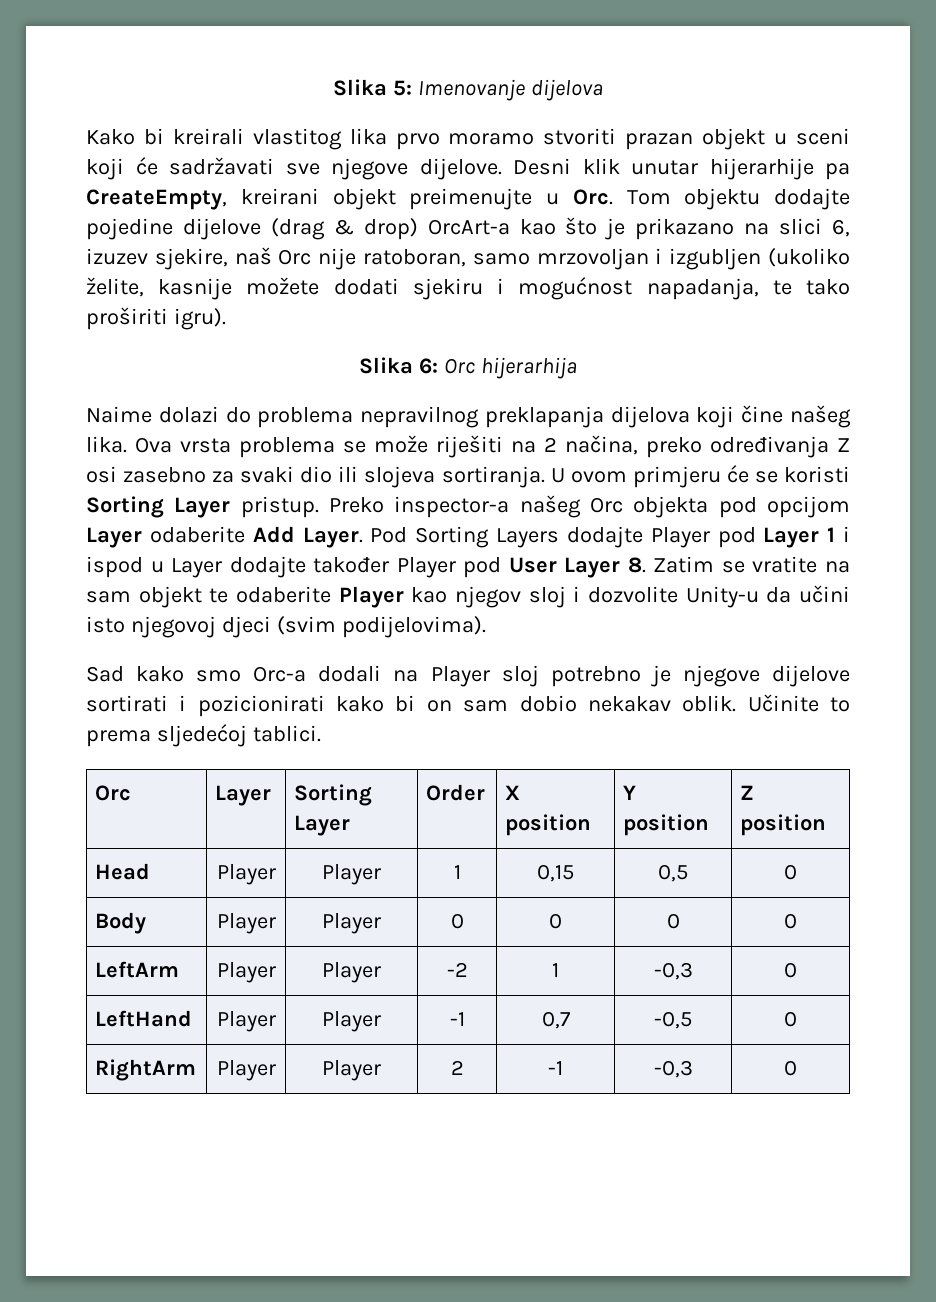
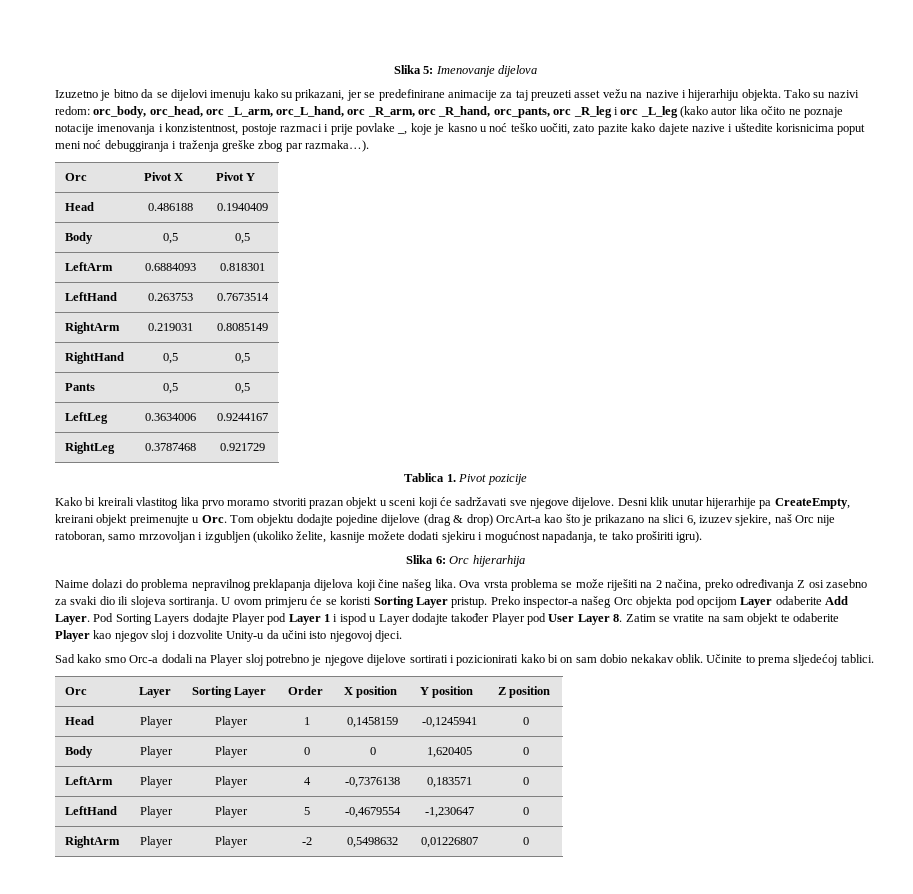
(603, 90) none -> [55,89,859,101] [55,106,843,118] [55,123,866,135] [55,140,369,152] [64,173,87,181] [143,172,184,181] [215,172,256,181] [64,202,94,211] [148,203,193,211] [217,203,268,211] [64,232,93,244] [163,233,178,244] [235,233,250,244] [64,262,113,271] [145,263,196,271] [220,263,265,271] [64,292,117,301] [148,293,193,301] [217,293,269,301] [64,322,120,334] [148,323,193,331] [217,323,268,331] [64,352,124,364] [163,353,178,364] [235,353,250,364] [64,383,95,391] [163,383,178,394] [235,383,250,394] [64,412,108,424] [145,413,196,421] [217,413,268,421] [64,442,115,454] [145,443,196,451] [220,443,265,451] [404,473,527,485] // Izuzetno je bitno da se dijelovi imenuju kako su prikazani, jer se predefinirane animacije za taj preuzeti asset vežu na nazive i hijerarhiju objekta. Tako su nazivi redom: orc_body, orc_head, orc _L_arm, orc_L_hand, orc _R_arm, orc _R_hand, orc_pants, orc _R_leg i orc _L_leg (kako autor lika očito ne poznaje notacije imenovanja i konzistentnost, postoje razmaci i prije povlake _, koje je kasno u noć teško uočiti, zato pazite kako dajete nazive i uštedite korisnicima poput meni noć debuggiranja i traženja greške zbog par razmaka…). // Orc | Pivot X | Pivot Y // Head | 0.486188 | 0.1940409 // Body | 0,5 | 0,5 // LeftArm | 0.6884093 | 0.818301 // LeftHand | 0.263753 | 0.7673514 // RightArm | 0.219031 | 0.8085149 // RightHand | 0,5 | 0,5 // Pants | 0,5 | 0,5 // LeftLeg | 0.3634006 | 0.9244167 // RightLeg | 0.3787468 | 0.921729 // Tablica 1. Pivot pozicije
[221,616,486,638] djeci (svim podijelovima). -> [375,630,403,642] djeci.
[537,864,574,882] [658,864,688,882] 0,15 | 0,5 -> [347,717,398,728] [422,717,477,728] 0,1458159 | -0,1245941
[666,913,680,929] 0 -> [427,747,472,758] 1,620405
[446,962,468,977] [552,963,559,977] [653,962,693,980] -2 | 1 | -0,3 -> [303,777,311,785] [345,777,400,788] [427,777,472,788] 4 | -0,7376138 | 0,183571
[449,1012,465,1026] [541,1011,570,1029] [654,1011,692,1029] -1 | 0,7 | -0,5 -> [303,807,310,815] [345,807,401,818] [425,807,474,818] 5 | -0,4679554 | -1,230647
[450,1060,464,1075] [548,1061,563,1075] [653,1060,693,1078] 2 | -1 | -0,3 -> [301,837,312,845] [347,837,398,848] [421,837,478,848] -2 | 0,5498632 | 0,01226807

